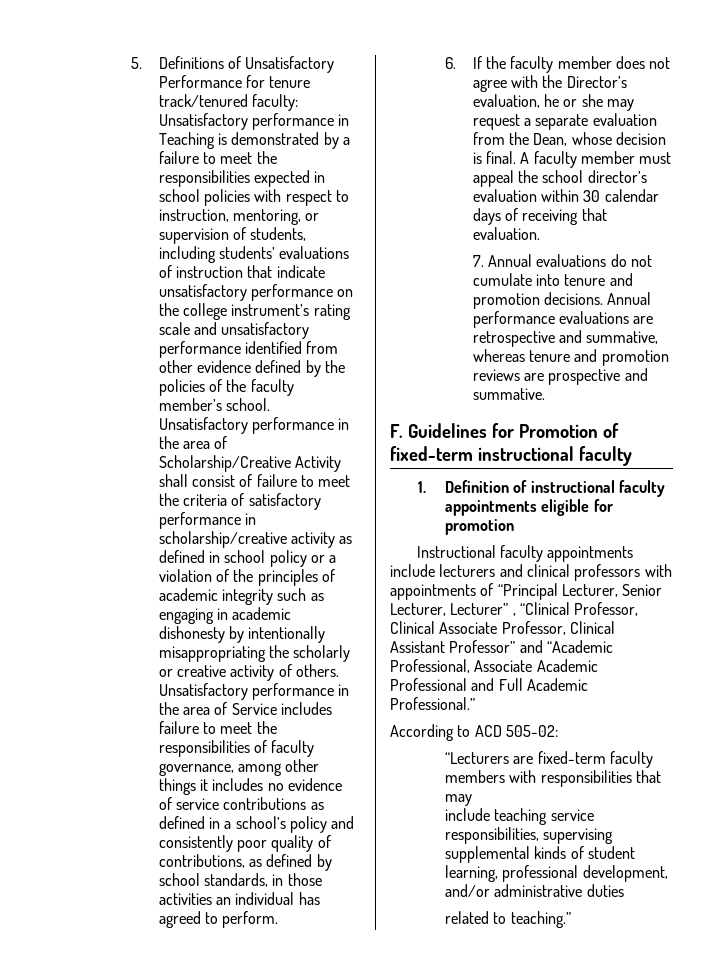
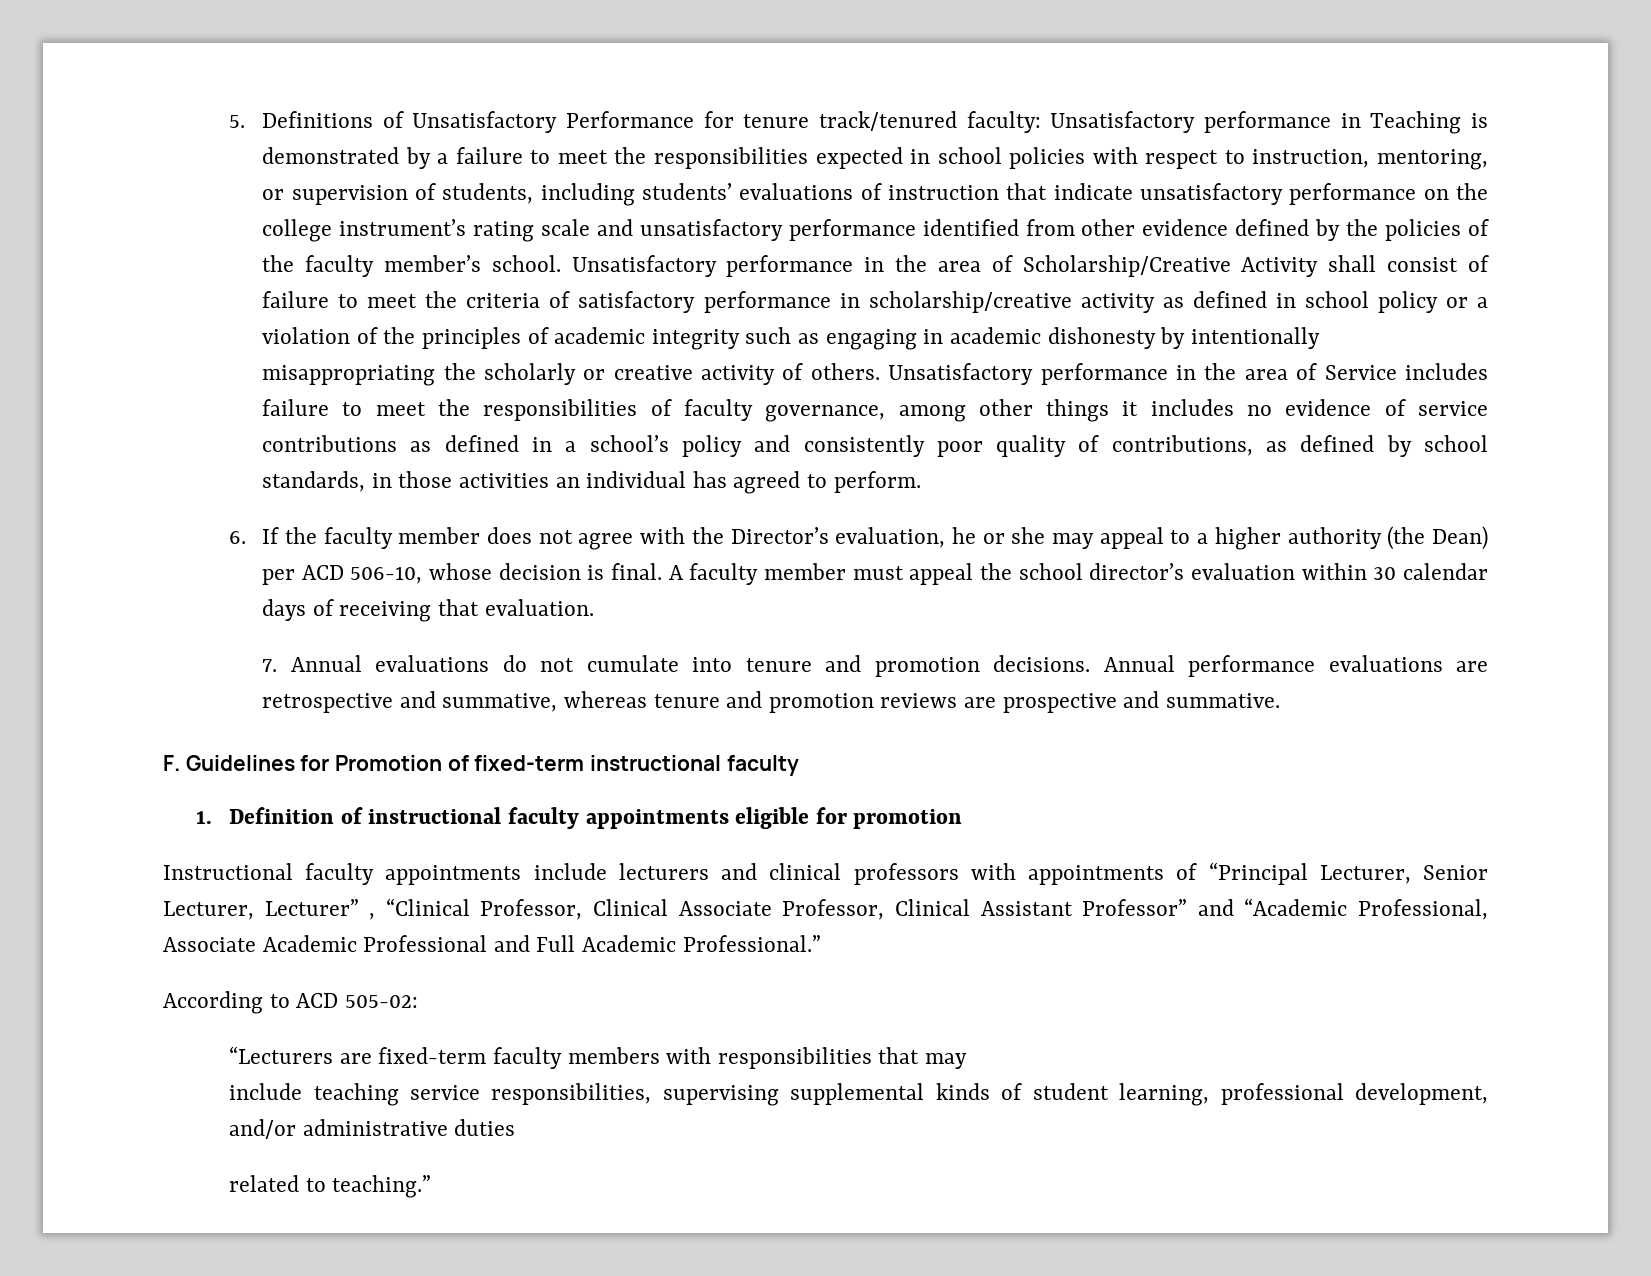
[472,113,657,130] [472,132,568,146] request a separate evaluation from the Dean, -> [1099,526,1488,550] [262,565,423,585] appeal to a higher authority (the Dean) per ACD 506-10,

